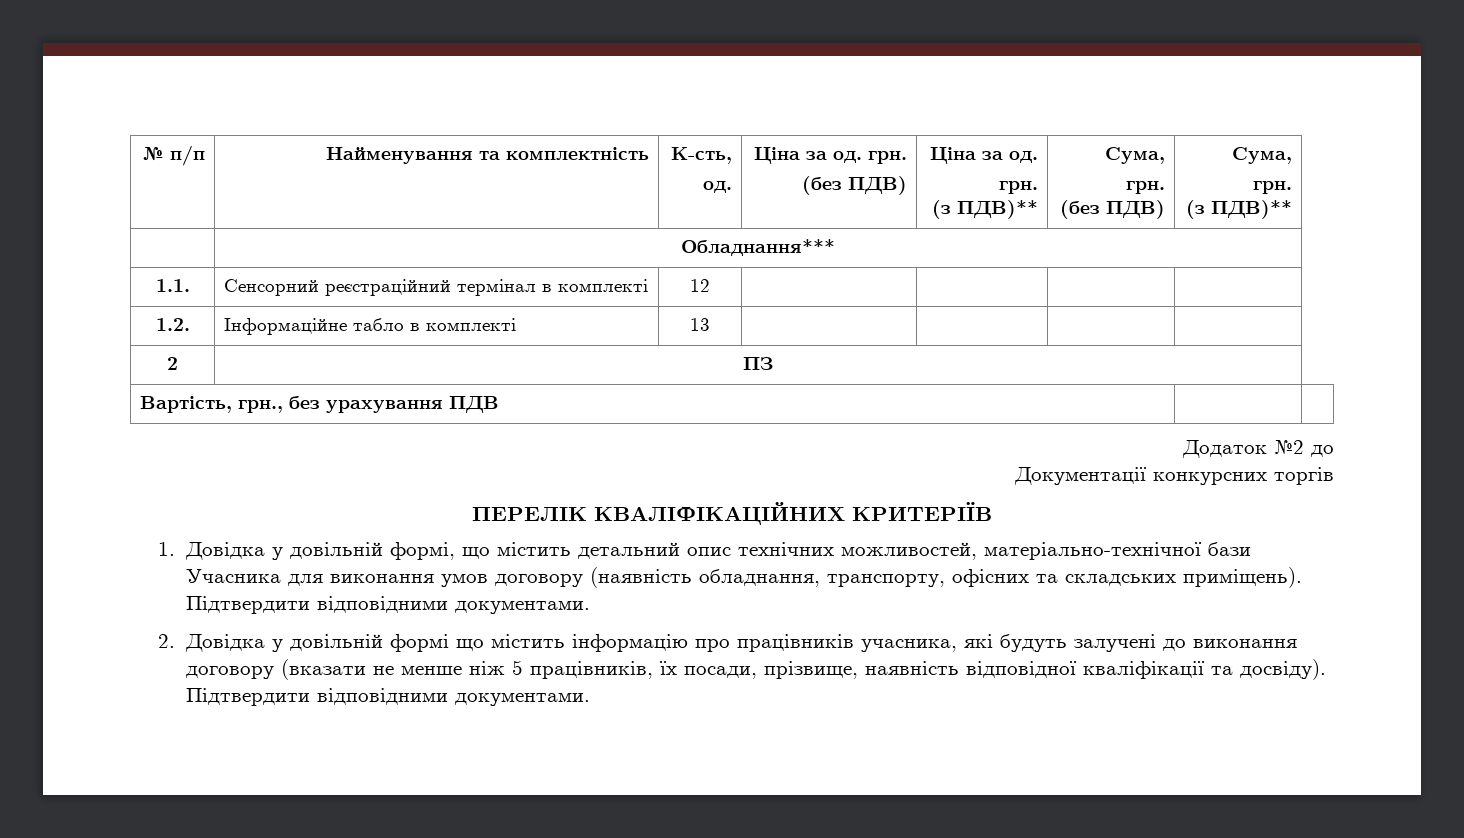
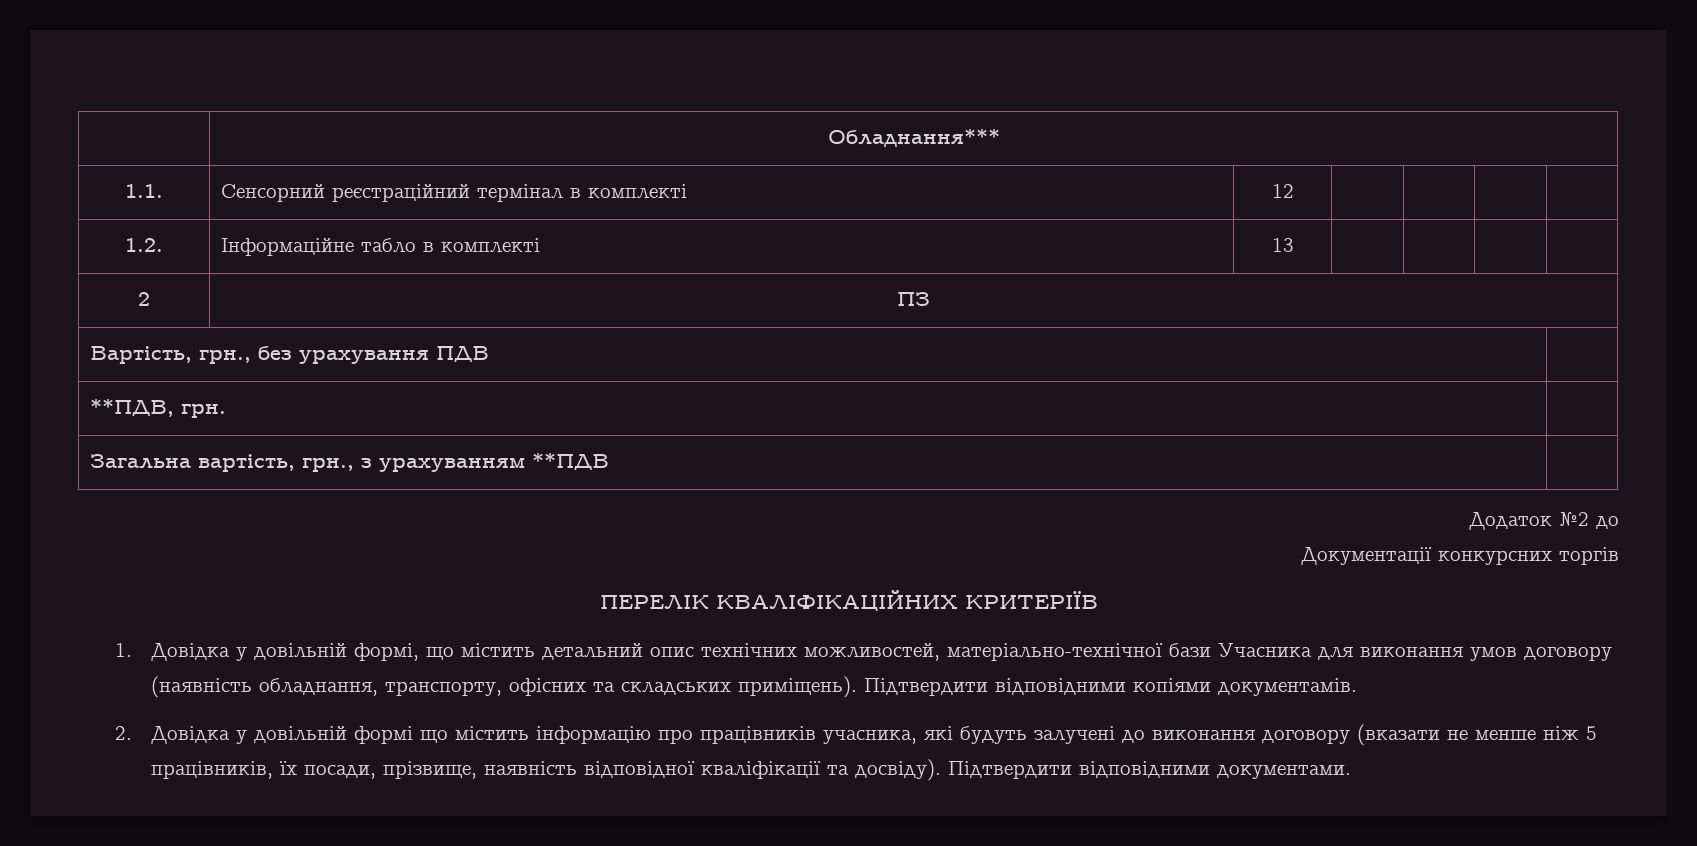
[142,145,205,166] [325,146,649,164] [670,147,732,164] [702,181,732,193] [753,147,907,164] [801,176,907,195] [929,147,1038,164] [998,181,1038,194] [931,200,1038,219] [1104,147,1165,164] [1125,181,1165,194] [1059,200,1165,219] [1231,147,1292,164] [1252,181,1292,194] [1185,200,1292,219] № п/п | Найменування та комплектність | К-сть, // од. | Ціна за од. грн. // (без ПДВ) | Ціна за од. // грн. // (з ПДВ)** | Сума, // грн. // (без ПДВ) | Сума, // грн. // (з ПДВ)** // -> (827, 138) none
(500, 404) none -> [90,399,227,418] [90,453,610,472] // **ПДВ, грн. | // Загальна вартість, грн., з урахуванням **ПДВ
[455,601,591,614] документами. -> [1133,678,1358,696] копіями документамів.

